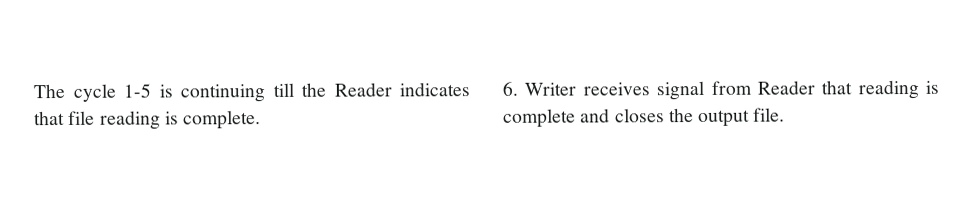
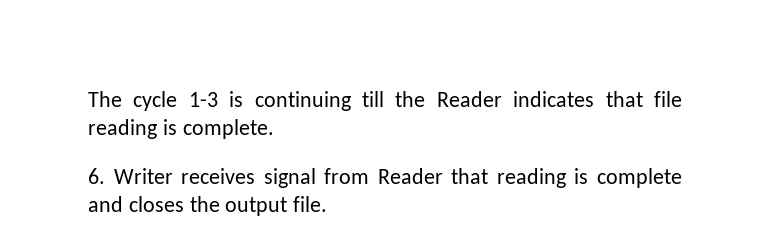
[123,83,151,98] 1-5 -> [188,92,218,107] 1-3

